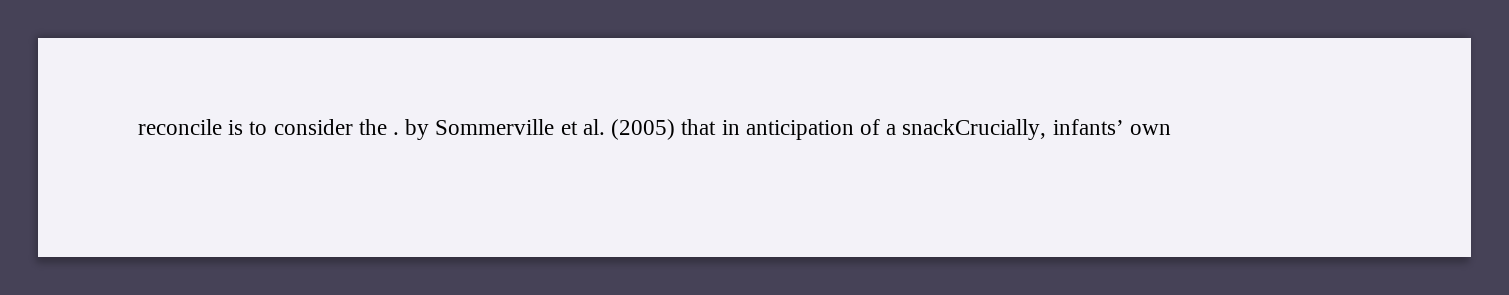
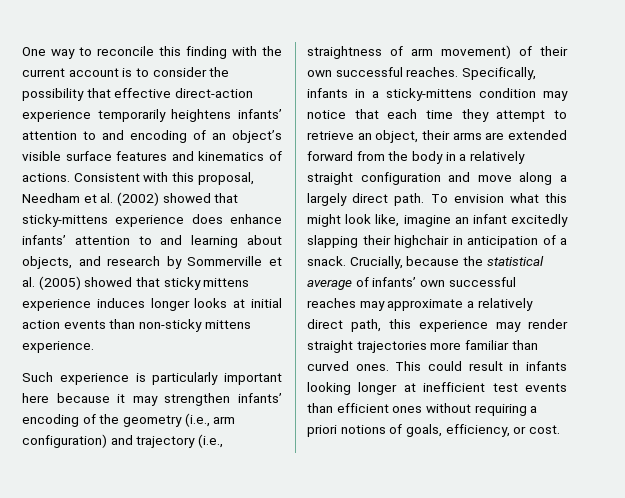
[138,119,400,135] reconcile is to consider the . -> [22,46,282,59] [22,67,230,77] [22,88,253,101] [22,109,282,122] [22,130,282,143] [22,151,282,161] [22,172,254,185] [22,192,239,206] [22,214,282,227] [22,235,282,248] [22,256,161,269] One way to reconcile this finding with the current account is to consider the possibility that effective direct-action experience temporarily heightens infants’ attention to and encoding of an object’s visible surface features and kinematics of actions. Consistent with this proposal, Needham et al. (2002) showed that sticky-mittens experience does enhance infants’ attention to and learning about objects, and research
[681,119,1171,140] that in anticipation of a snackCrucially, infants’ own -> [84,277,250,290] [22,298,282,311] [22,319,251,332] [22,341,94,353] [22,372,282,385] [22,393,282,406] [22,413,236,427] [22,434,223,448] [307,45,568,59] [307,67,536,80] [307,88,568,101] [307,109,567,122] [307,130,567,143] [307,151,525,164] [307,172,567,185] [307,193,567,206] [307,214,568,227] [307,235,567,248] [307,256,544,269] [307,277,516,290] [307,298,533,311] [307,319,568,332] [307,340,538,353] [307,361,567,371] [307,382,567,395] [307,403,538,416] [307,424,560,437] showed that sticky mittens experience induces longer looks at initial action events than non-sticky mittens experience. // Such experience is particularly important here because it may strengthen infants’ encoding of the geometry (i.e., arm configuration) and trajectory (i.e., straightness of arm movement) of their own successful reaches. Specifically, infants in a sticky-mittens condition may notice that each time they attempt to retrieve an object, their arms are extended forward from the body in a relatively straight configuration and move along a largely direct path. To envision what this might look like, imagine an infant excitedly slapping their highchair in anticipation of a snack. Crucially, because the statistical average of infants’ own successful reaches may approximate a relatively direct path, this experience may render straight trajectories more familiar than curved ones. This could result in infants looking longer at inefficient test events than efficient ones without requiring a priori notions of goals, efficiency, or cost.

